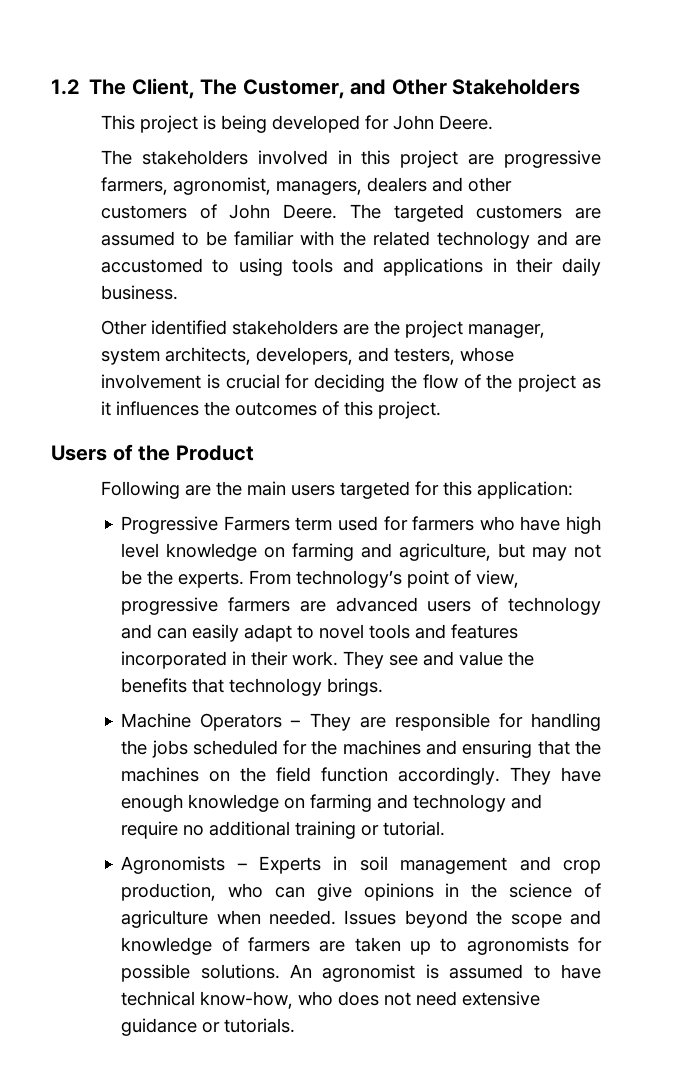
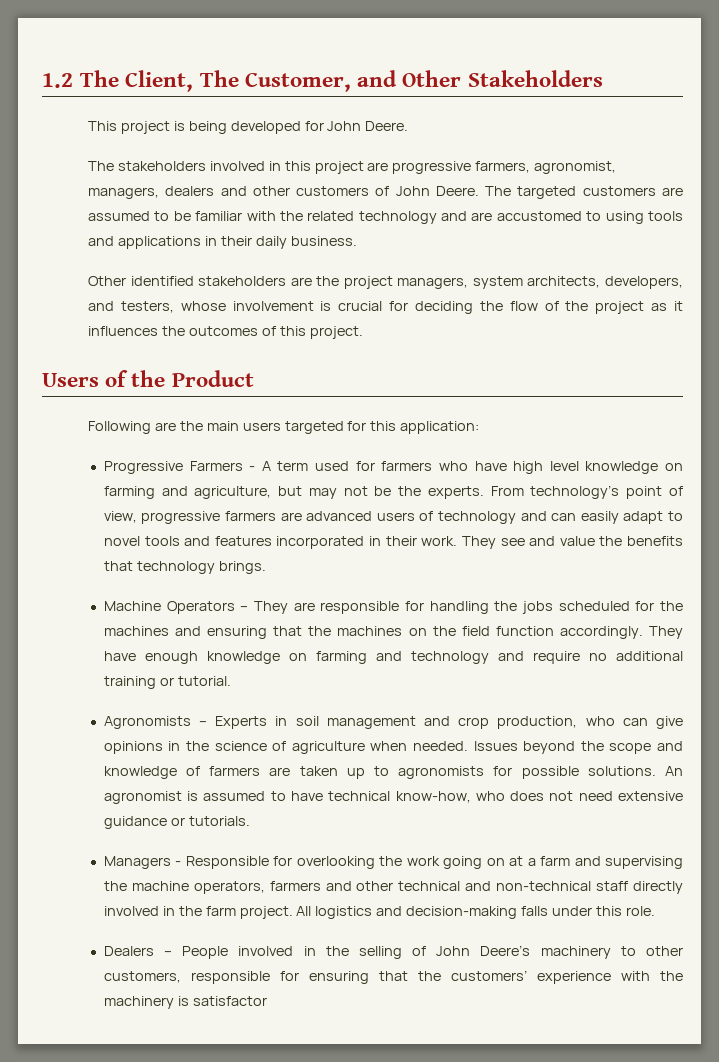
[467,324,545,338] manager, -> [397,277,469,289] managers,
(290, 523) none -> [249,461,271,471] - A
(296, 1025) none -> [103,856,683,869] [103,881,683,894] [103,906,655,919] [103,945,683,959] [103,970,684,984] [103,996,267,1009] // Managers - Responsible for overlooking the work going on at a farm and supervising the machine operators, farmers and other technical and non-technical staff directly involved in the farm project. All logistics and decision-making falls under this role. // Dealers – People involved in the selling of John Deere’s machinery to other customers, responsible for ensuring that the customers’ experience with the machinery is satisfactor

